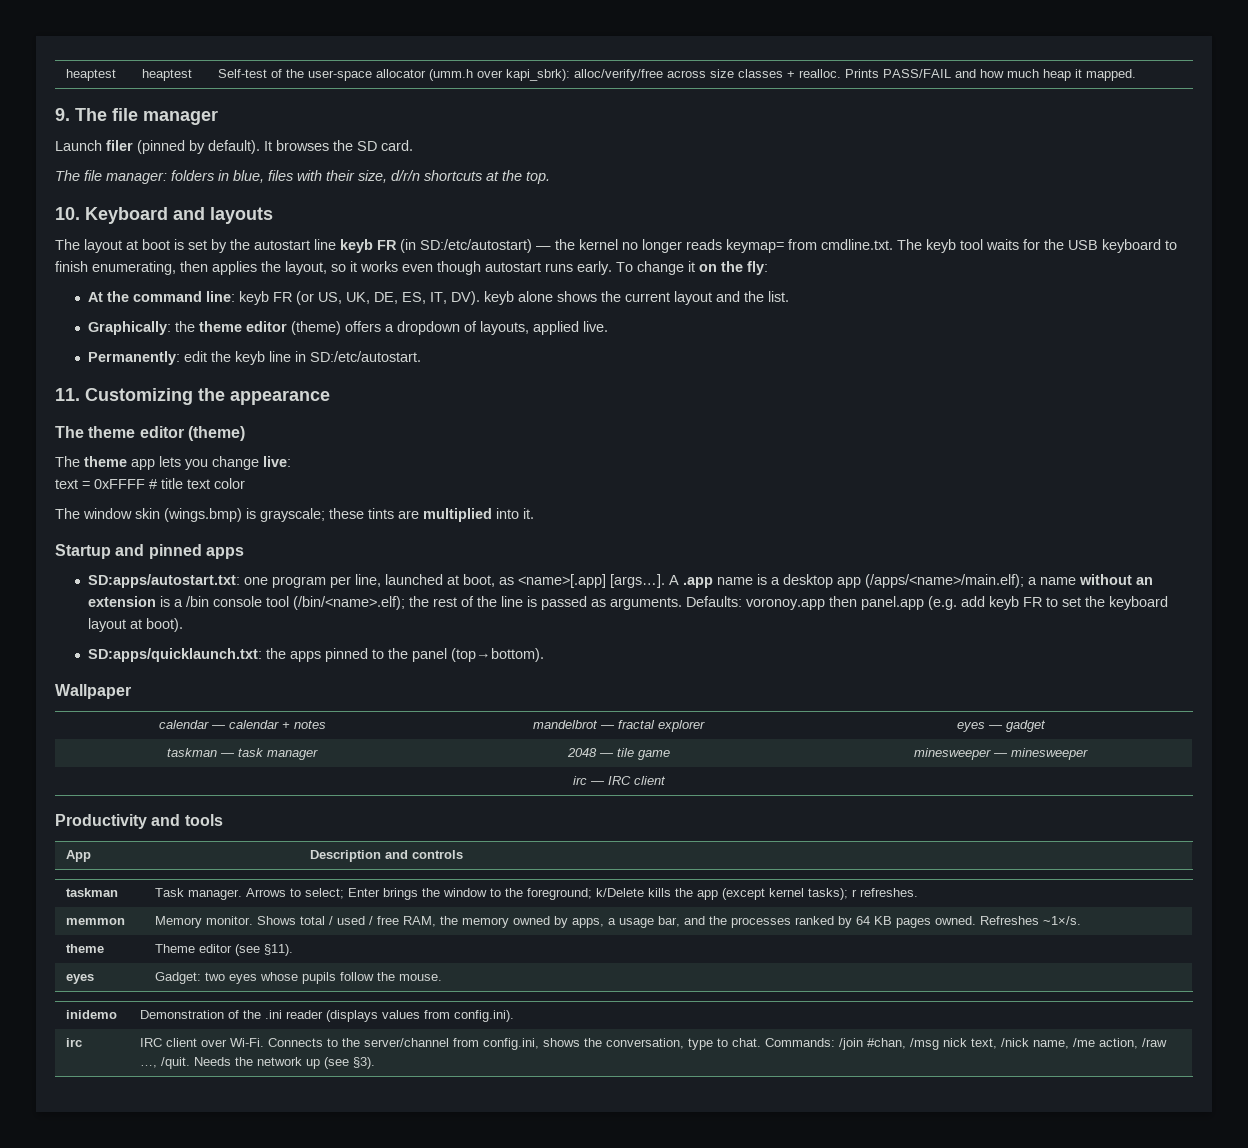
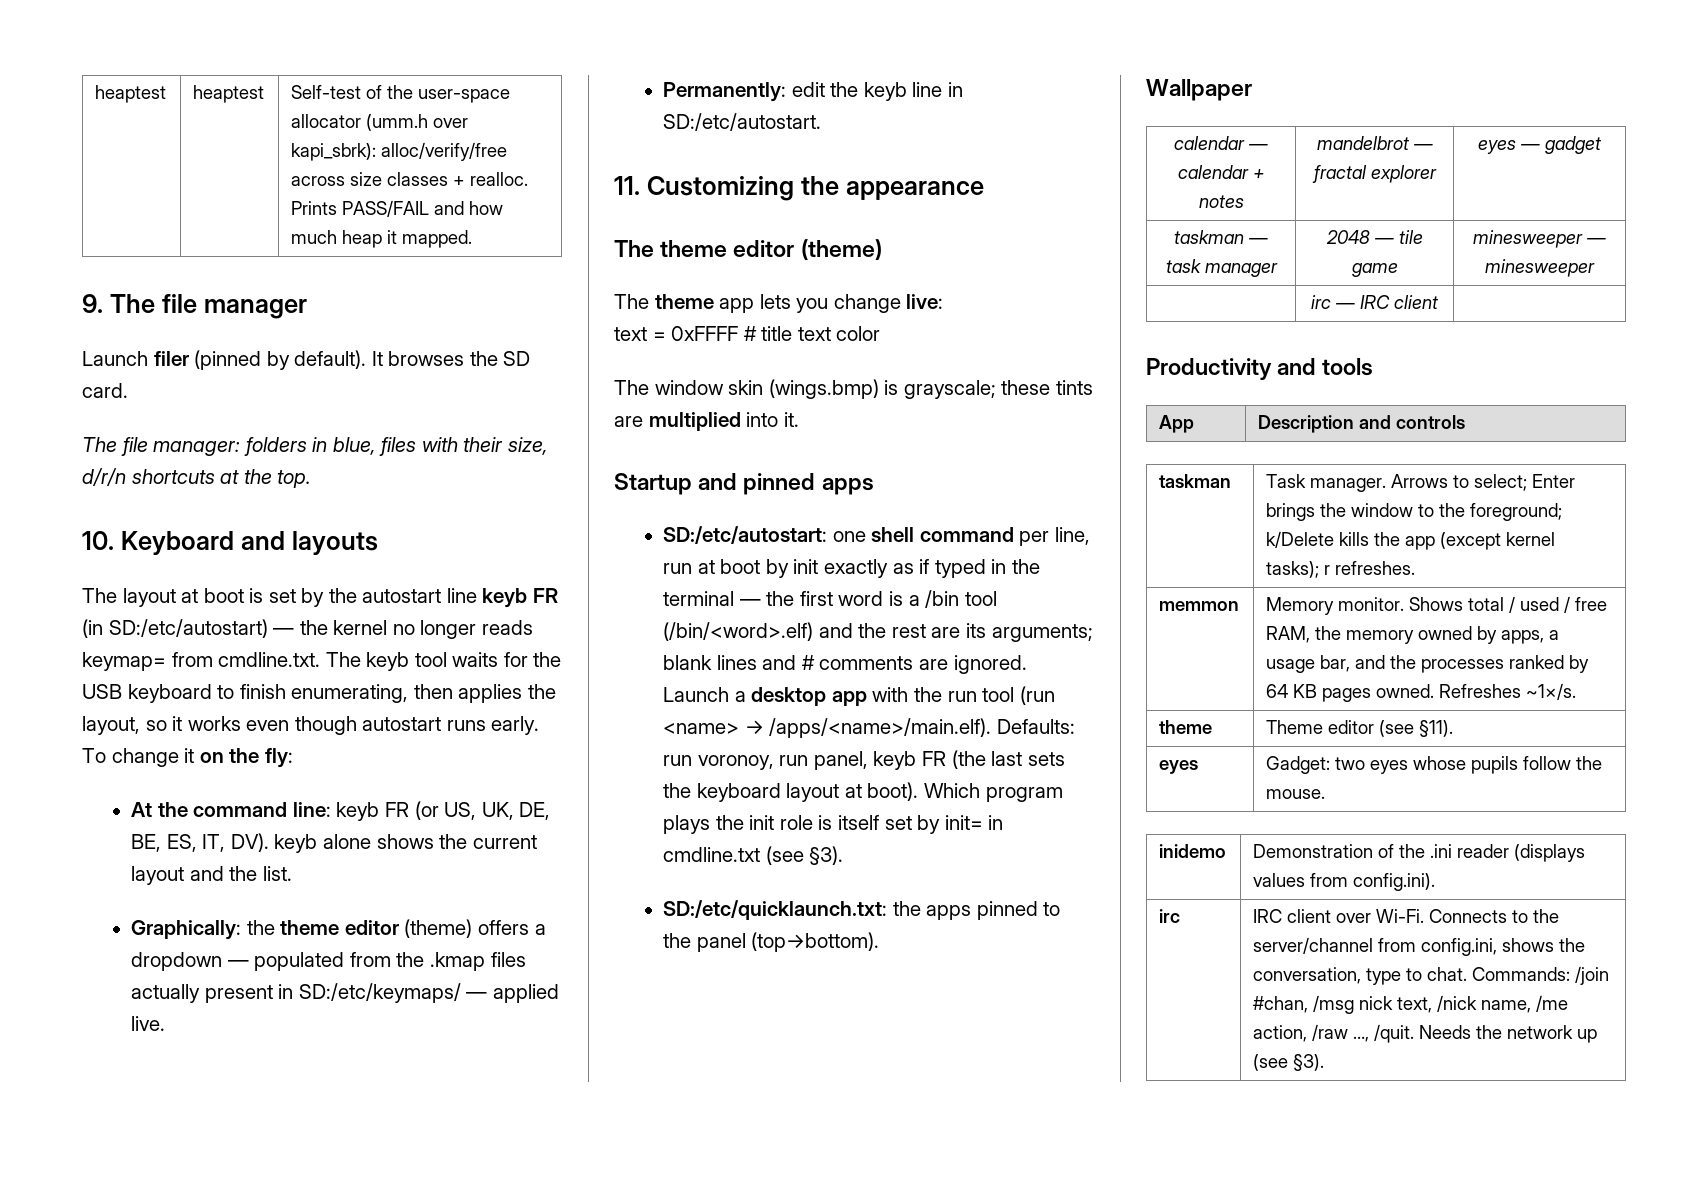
(399, 298) none -> [131,834,162,852] BE,
[464,321,530,335] of layouts, -> [227,952,526,971] [131,983,488,1003] — populated from the .kmap files actually present in SD:/etc/keymaps/ —
[88,574,1154,588] [88,596,1082,610] SD:apps/autostart.txt: one program per line, launched at boot, as <name>[.app] [args…]. A .app name is a desktop app (/apps/<name>/main.elf); a name without an extension is a /bin console tool (/bin/<name>.elf); the rest of the line is passed as arguments. Defaults: voronoy.app then panel.app (e.g. add keyb FR to set -> [663,526,1091,546] [663,559,1040,578] [663,590,997,608] [663,622,1093,642] [663,655,1027,674] [663,686,1055,706] [663,718,1075,738] [663,750,1065,770] SD:/etc/autostart: one shell command per line, run at boot by init exactly as if typed in the terminal — the first word is a /bin tool (/bin/<word>.elf) and the rest are its arguments; blank lines and # comments are ignored. Launch a desktop app with the run tool (run <name> → /apps/<name>/main.elf). Defaults: run voronoy, run panel, keyb FR (the last sets
[88,648,263,662] // SD:apps/quicklaunch.txt: -> [924,783,1063,802] [663,815,1004,834] [663,846,844,865] [663,900,888,920] Which program plays the init role is itself set by init= in cmdline.txt (see §3). // SD:/etc/quicklaunch.txt:

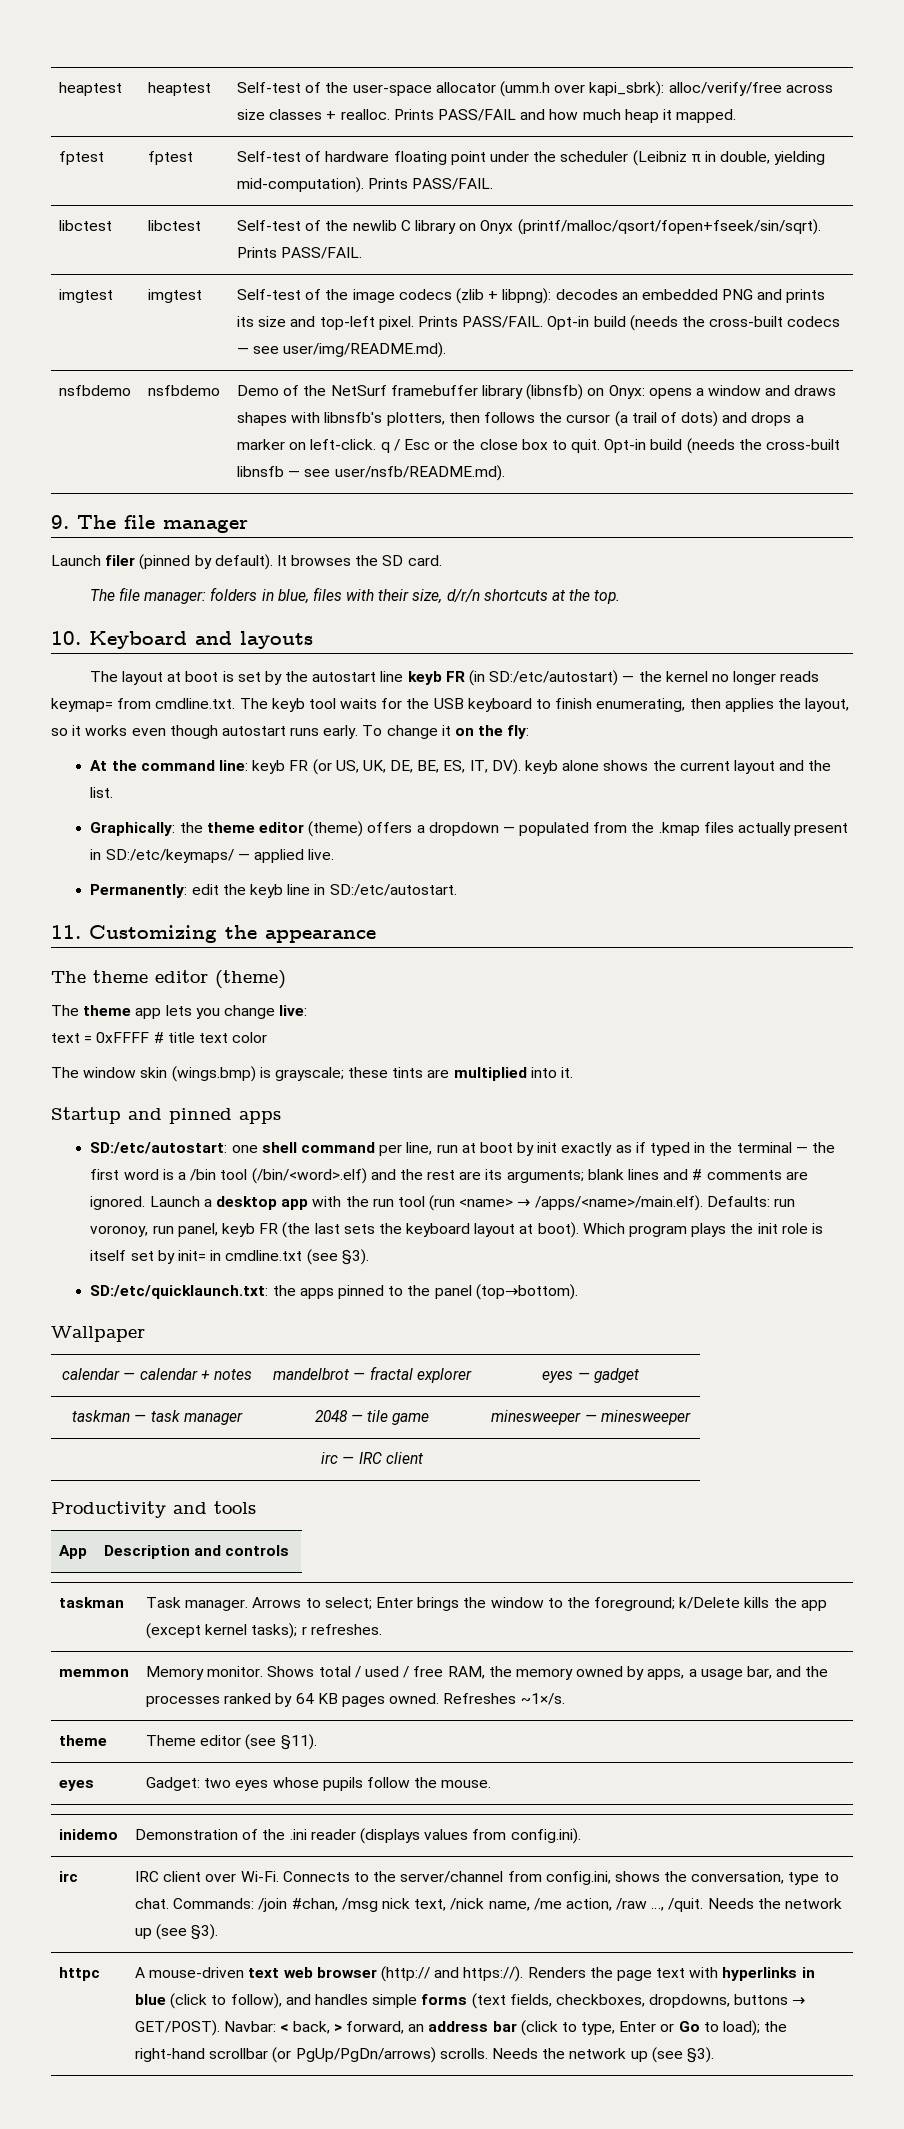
(473, 239) none -> [59,151,105,165] [148,151,194,165] [237,150,826,166] [237,177,494,193] [59,220,113,231] [148,220,202,231] [237,219,821,235] [237,247,363,259] [59,289,114,303] [148,289,203,303] [237,288,826,304] [237,315,841,331] [237,342,447,358] [59,385,132,396] [148,385,221,396] [237,384,837,400] [237,411,804,427] [237,438,841,454] [237,465,505,481] // fptest | fptest | Self-test of hardware floating point under the scheduler (Leibniz π in double, yielding mid-computation). Prints PASS/FAIL. // libctest | libctest | Self-test of the newlib C library on Onyx (printf/malloc/qsort/fopen+fseek/sin/sqrt). Prints PASS/FAIL. // imgtest | imgtest | Self-test of the image codecs (zlib + libpng): decodes an embedded PNG and prints its size and top-left pixel. Prints PASS/FAIL. Opt-in build (needs the cross-built codecs — see user/img/README.md). // nsfbdemo | nsfbdemo | Demo of the NetSurf framebuffer library (libnsfb) on Onyx: opens a window and draws shapes with libnsfb's plotters, then follows the cursor (a trail of dots) and drops a marker on left-click. q / Esc or the close box to quit. Opt-in build (needs the cross-built libnsfb — see user/nsfb/README.md).
(1325, 1062) none -> [59,1967,101,1981] [135,1966,815,1982] [135,1993,806,2009] [135,2020,788,2036] [135,2047,714,2063] // httpc | A mouse-driven text web browser (http:// and https://). Renders the page text with hyperlinks in blue (click to follow), and handles simple forms (text fields, checkboxes, dropdowns, buttons → GET/POST). Navbar: < back, > forward, an address bar (click to type, Enter or Go to load); the right-hand scrollbar (or PgUp/PgDn/arrows) scrolls. Needs the network up (see §3).

